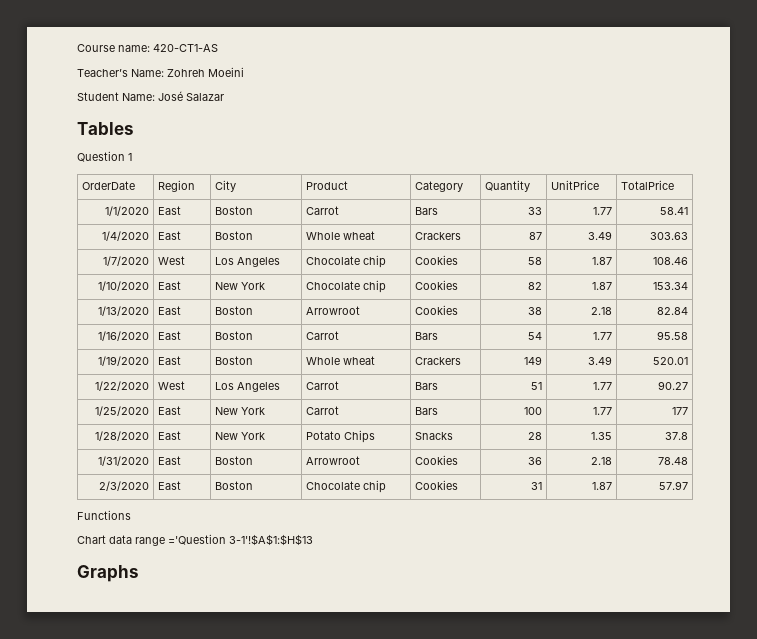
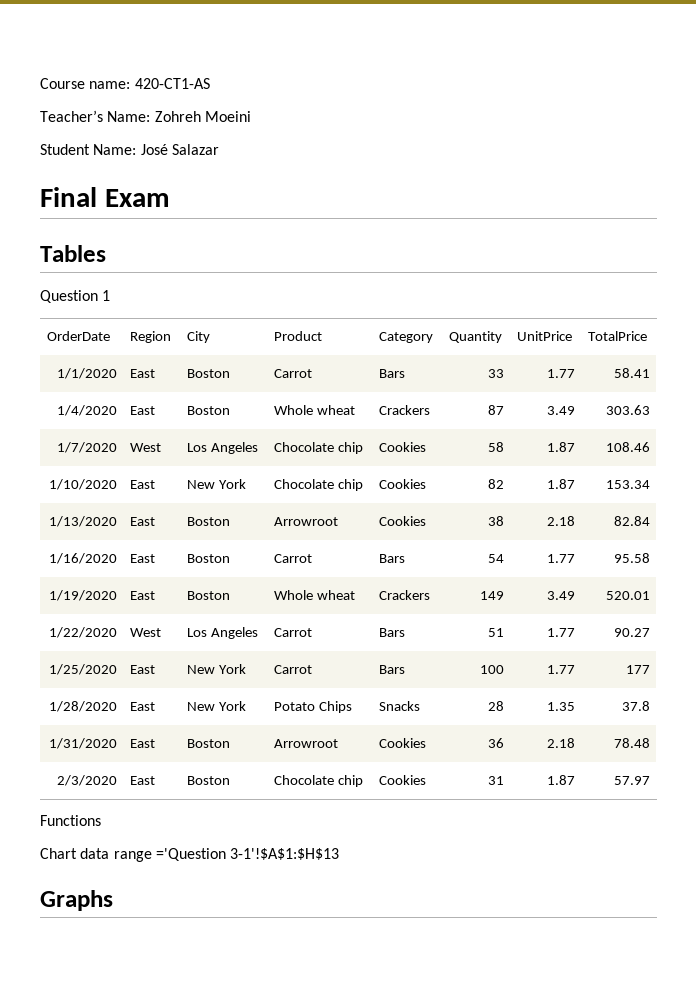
(224, 97) none -> [40,187,170,207] // Final Exam

